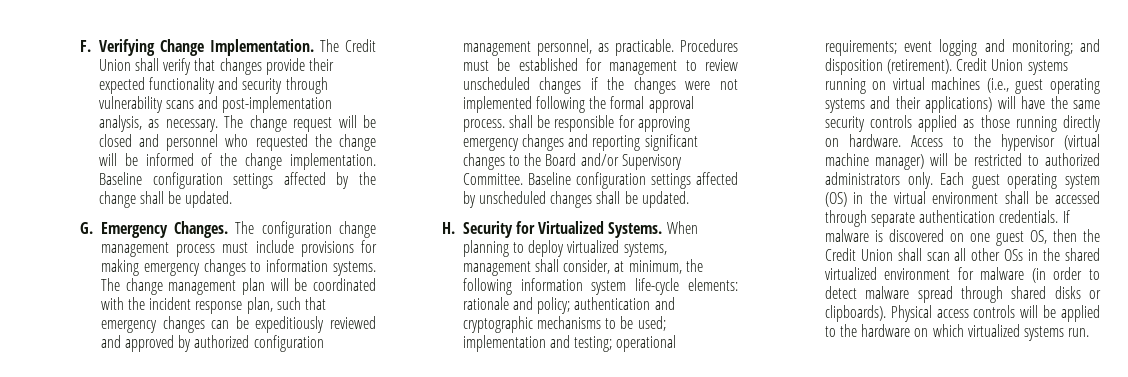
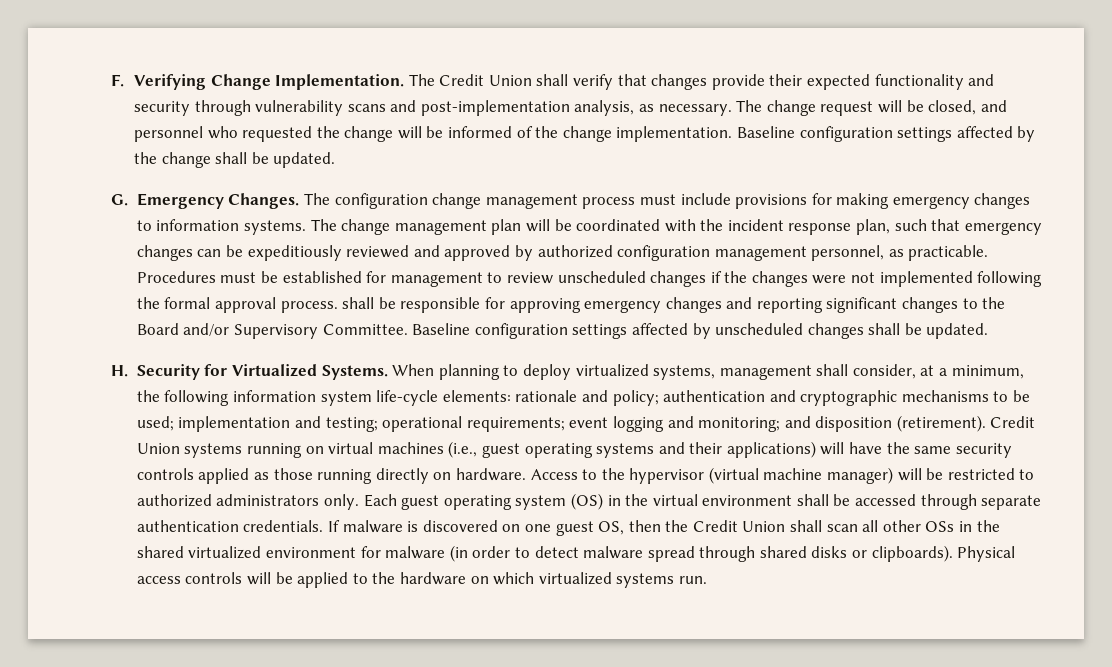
[98,134,132,147] closed -> [928,100,977,115] closed,
(625, 266) none -> [939,368,948,376] a

